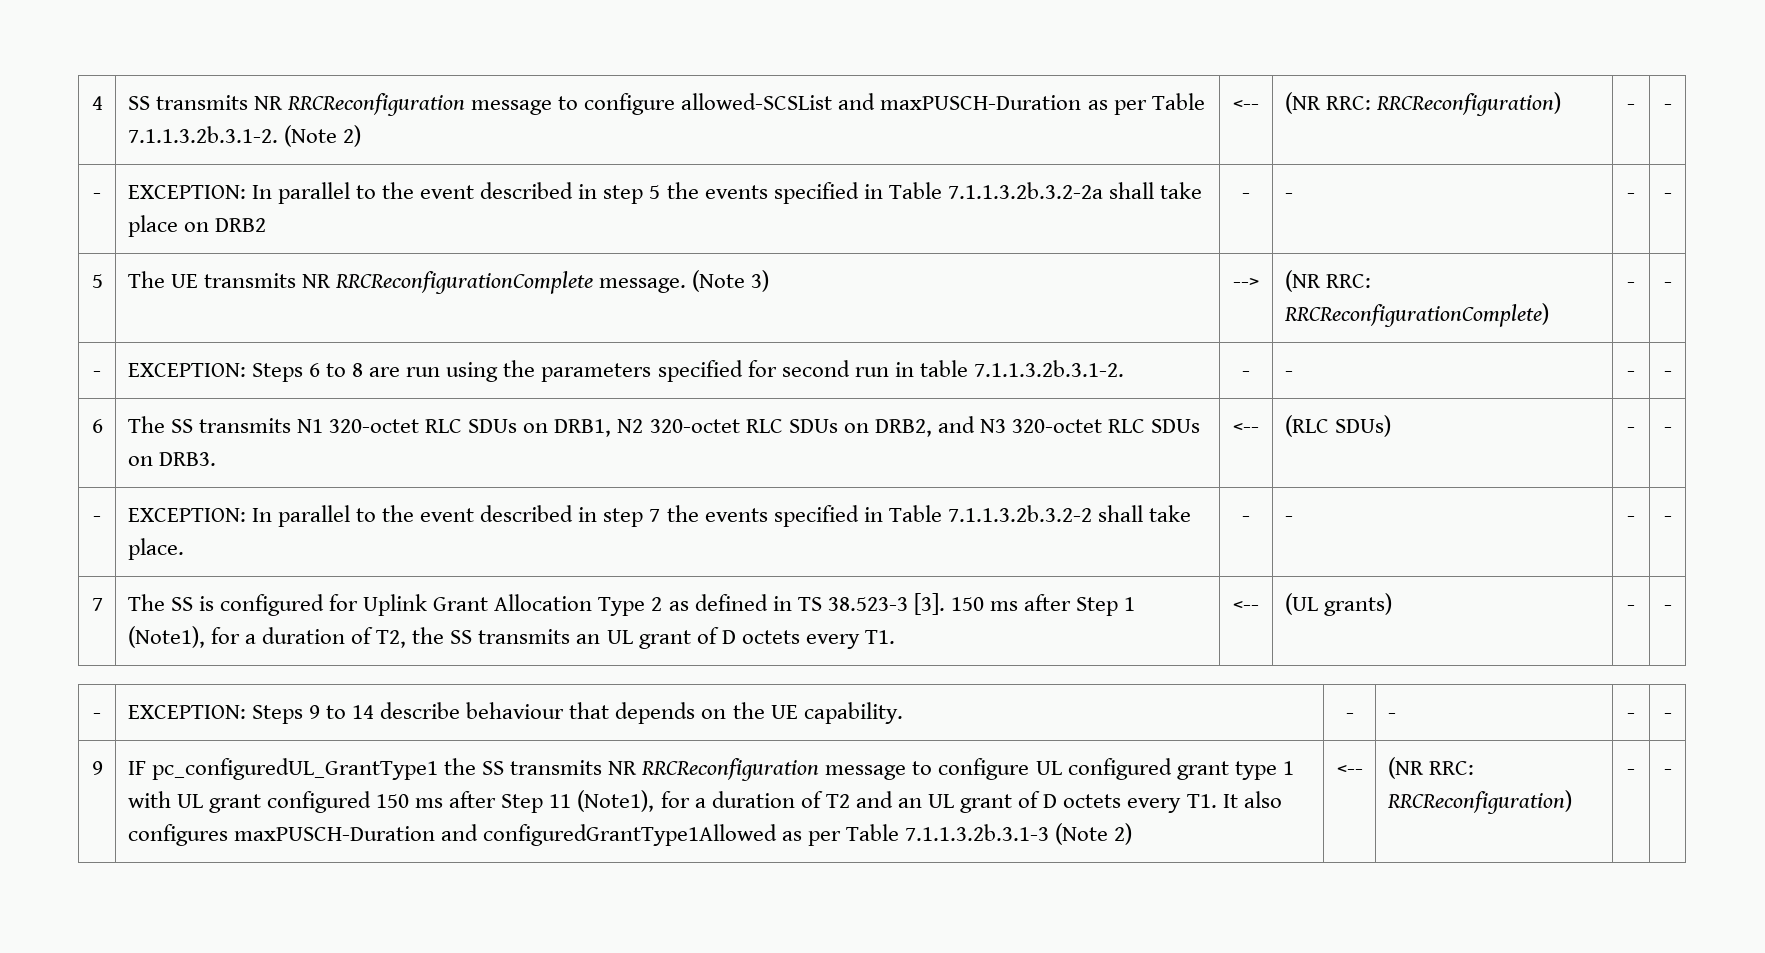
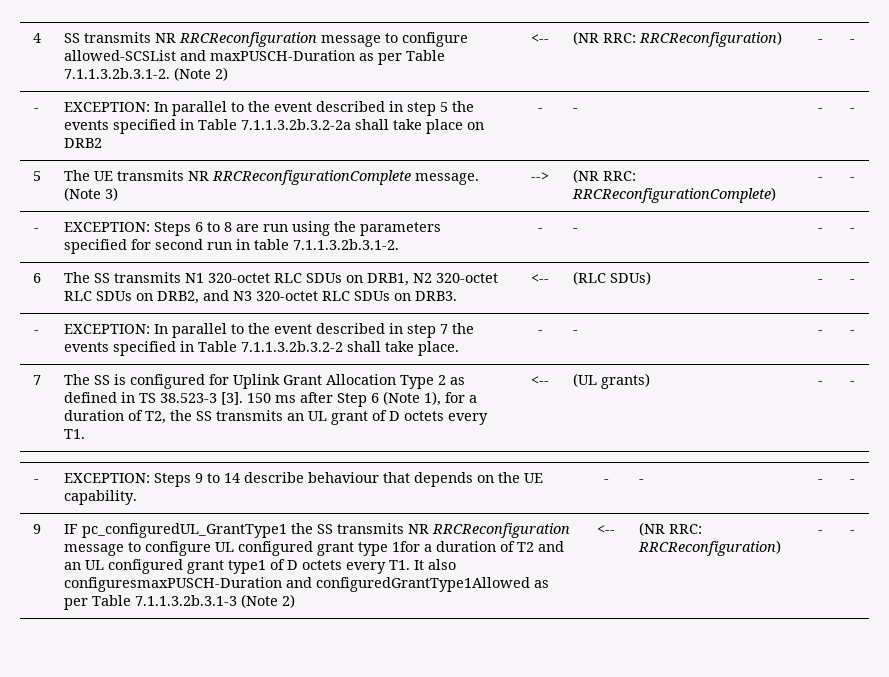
[1124,597,1136,611] [127,626,205,648] 1 (Note1), -> [370,391,441,406] 6 (Note 1),
[1282,761,1294,775] [127,790,690,813] 1 with UL grant configured 150 ms after Step 11 (Note1), for -> [391,541,420,552] 1for
[960,794,1013,813] grant -> [107,559,266,574] configured grant type1
[127,824,435,846] configures maxPUSCH-Duration -> [63,577,282,592] configuresmaxPUSCH-Duration

